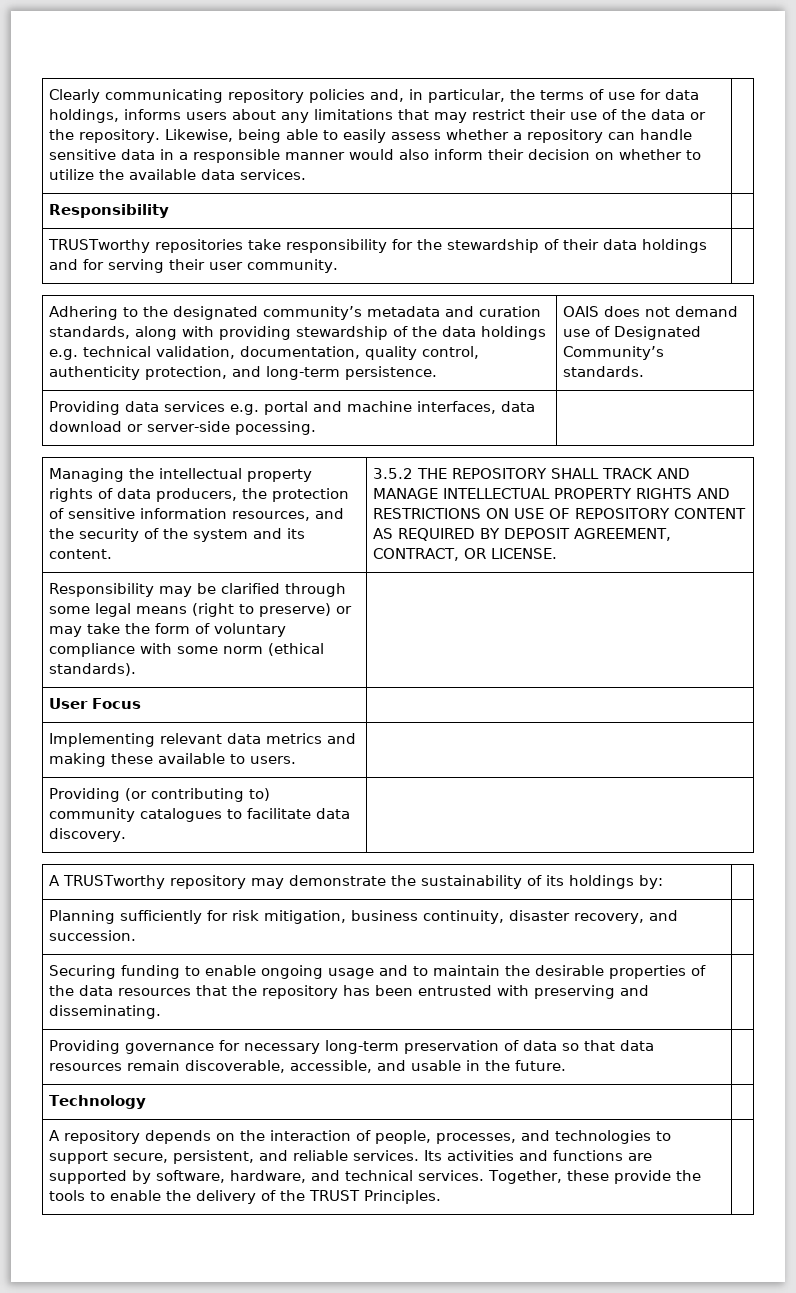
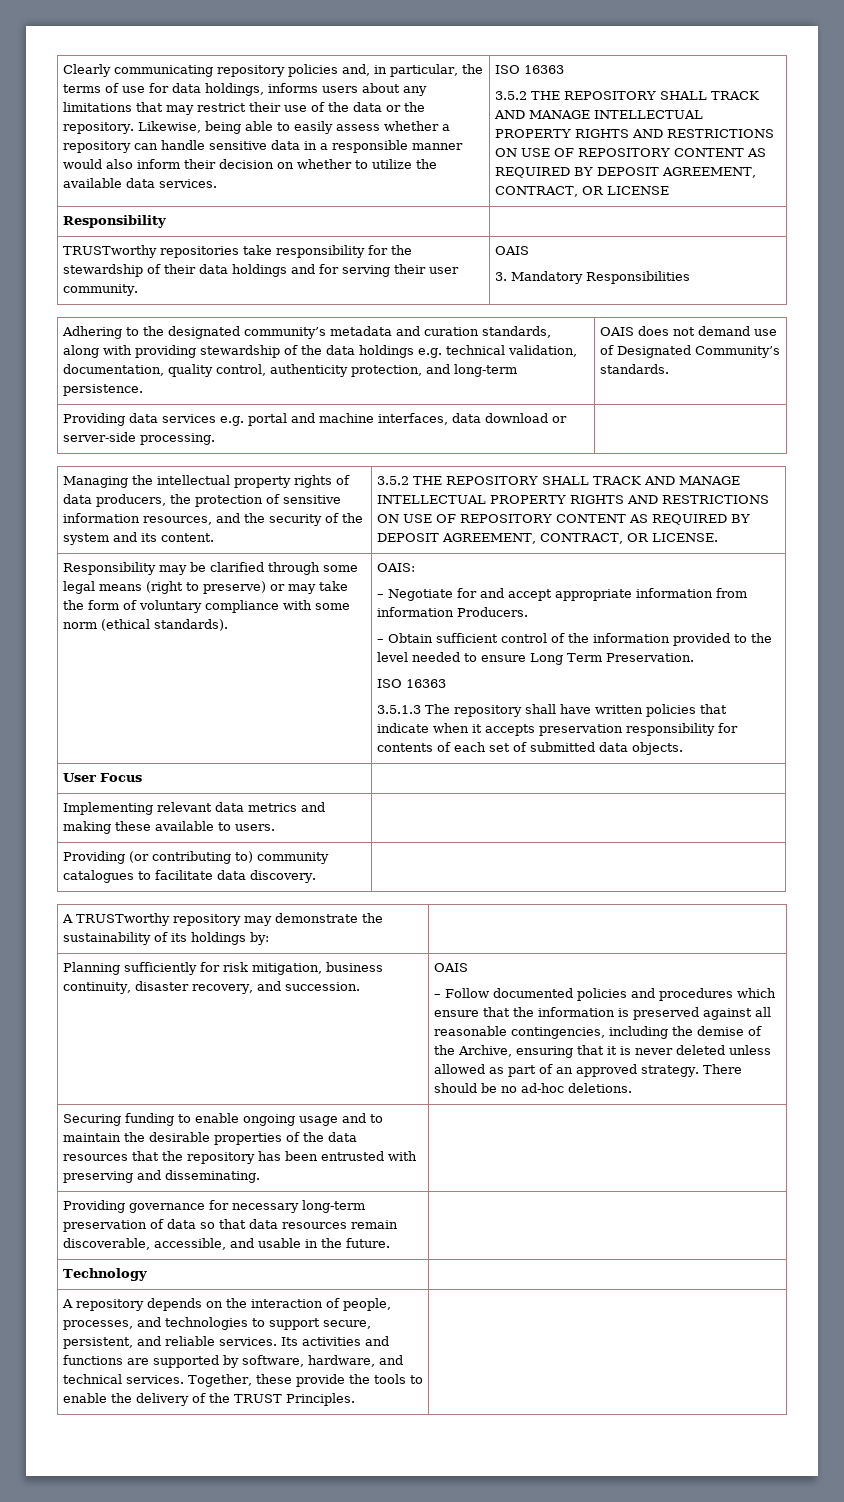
(306, 174) none -> [494,65,564,74] [494,91,759,100] [493,110,703,119] [494,129,774,138] [494,148,766,157] [494,167,756,178] [494,186,669,197] ISO 16363 // 3.5.2 THE REPOSITORY SHALL TRACK AND MANAGE INTELLECTUAL PROPERTY RIGHTS AND RESTRICTIONS ON USE OF REPOSITORY CONTENT AS REQUIRED BY DEPOSIT AGREEMENT, CONTRACT, OR LICENSE
(338, 266) none -> [494,246,529,255] [494,271,690,284] OAIS // 3. Mandatory Responsibilities
[234,421,316,435] pocessing. -> [139,433,215,445] processing.
(136, 669) none -> [376,563,415,572] [376,588,747,601] [376,607,528,617] [376,633,772,646] [376,652,694,665] [376,679,446,688] [376,704,727,717] [376,723,738,736] [376,742,683,755] OAIS: // – Negotiate for and accept appropriate information from information Producers. // – Obtain sufficient control of the information provided to the level needed to ensure Long Term Preservation. // ISO 16363 // 3.5.1.3 The repository shall have written policies that indicate when it accepts preservation responsibility for contents of each set of submitted data objects.
(136, 935) none -> [433,963,468,972] [433,988,776,1001] [433,1007,771,1020] [433,1026,762,1039] [433,1045,771,1058] [433,1064,742,1077] [433,1083,632,1093] OAIS // – Follow documented policies and procedures which ensure that the information is preserved against all reasonable contingencies, including the demise of the Archive, ensuring that it is never deleted unless allowed as part of an approved strategy. There should be no ad-hoc deletions.

